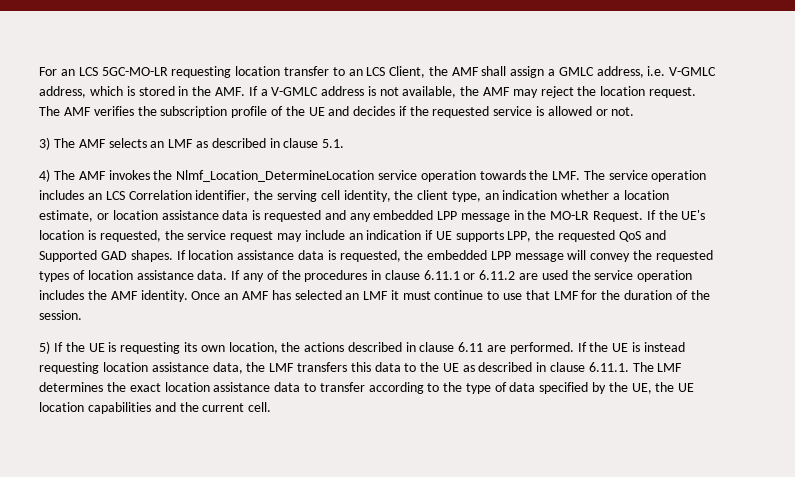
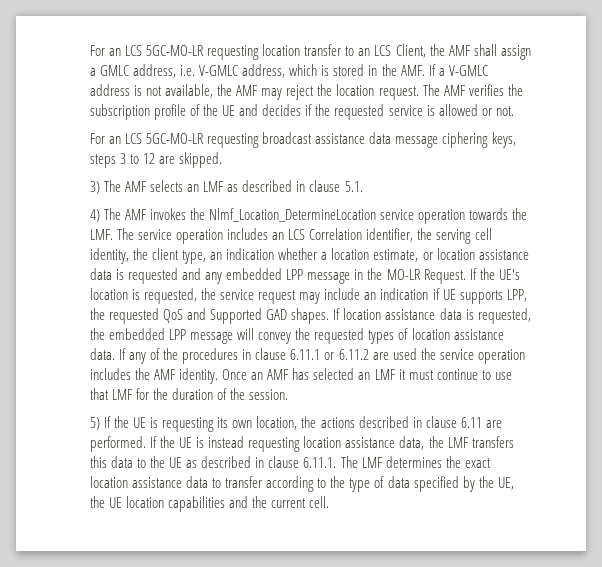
(635, 111) none -> [89,132,516,148] [89,152,223,168] // For an LCS 5GC-MO-LR requesting broadcast assistance data message ciphering keys, steps 3 to 12 are skipped.

